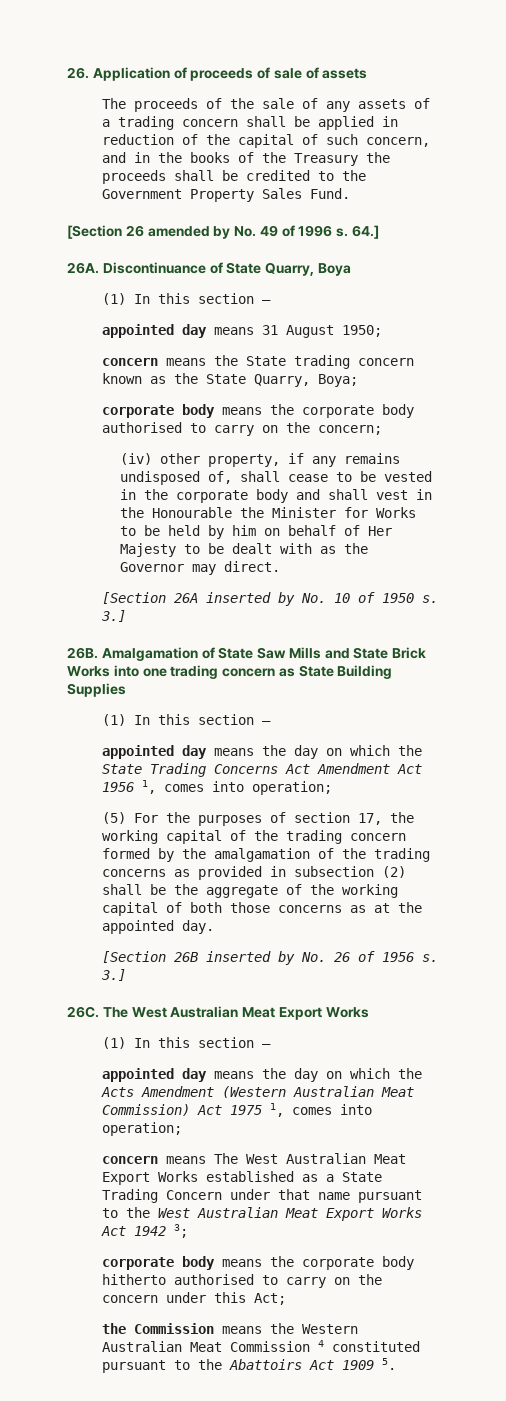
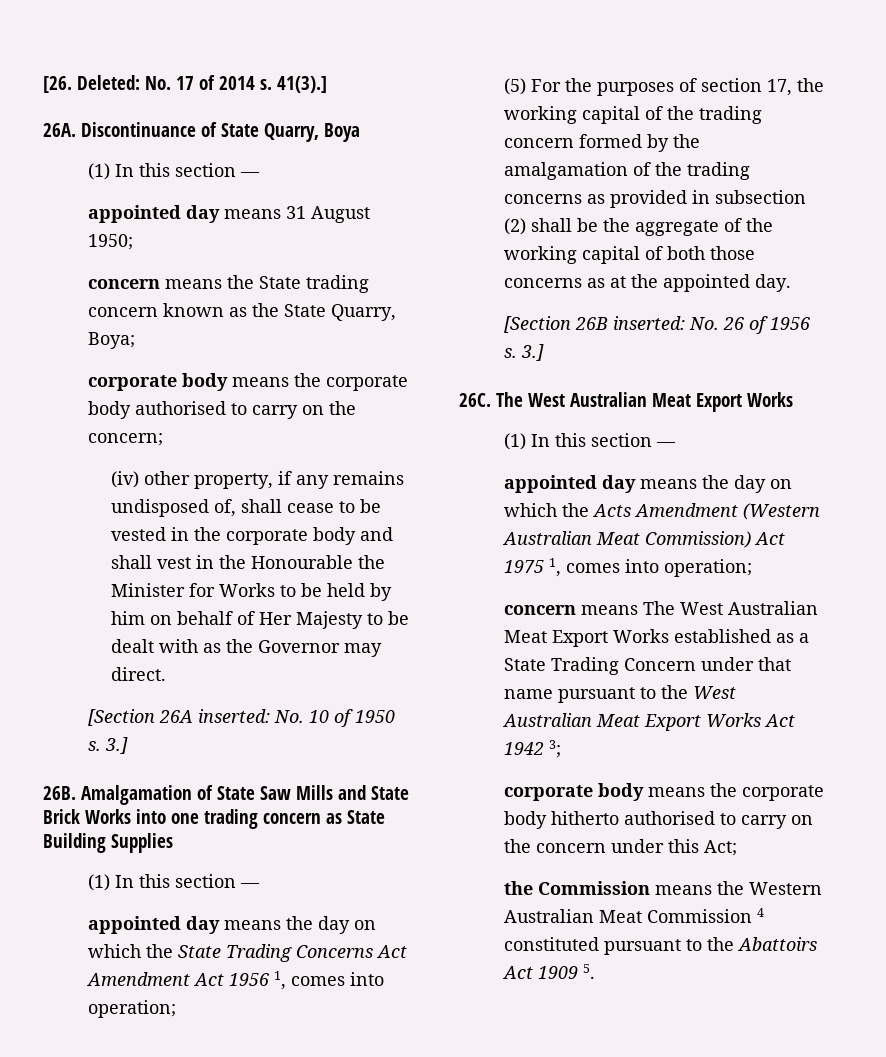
[67,67,368,81] [102,98,431,112] [102,116,399,130] [102,134,431,148] [102,152,391,166] [102,170,367,184] [102,188,351,202] [67,225,380,239] 26. Application of proceeds of sale of assets // The proceeds of the sale of any assets of a trading concern shall be applied in reduction of the capital of such concern, and in the books of the Treasury the proceeds shall be credited to the Government Property Sales Fund. // [Section 26 amended by No. 49 of 1996 s. 64.] -> [43,75,327,93] [26. Deleted: No. 17 of 2014 s. 41(3).]
[206,592,296,606] inserted by -> [198,709,271,723] inserted:
[206,951,296,965] inserted by -> [613,316,686,330] inserted:

